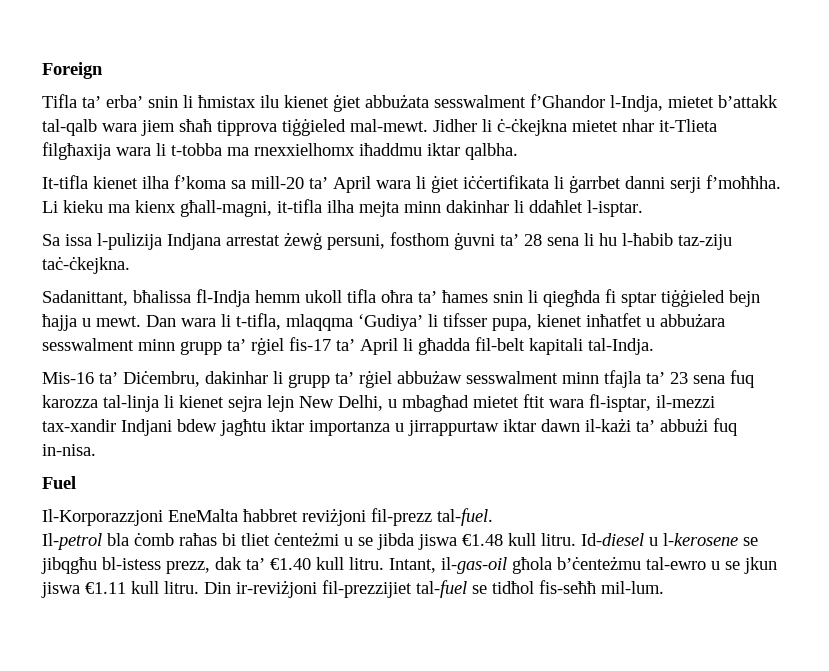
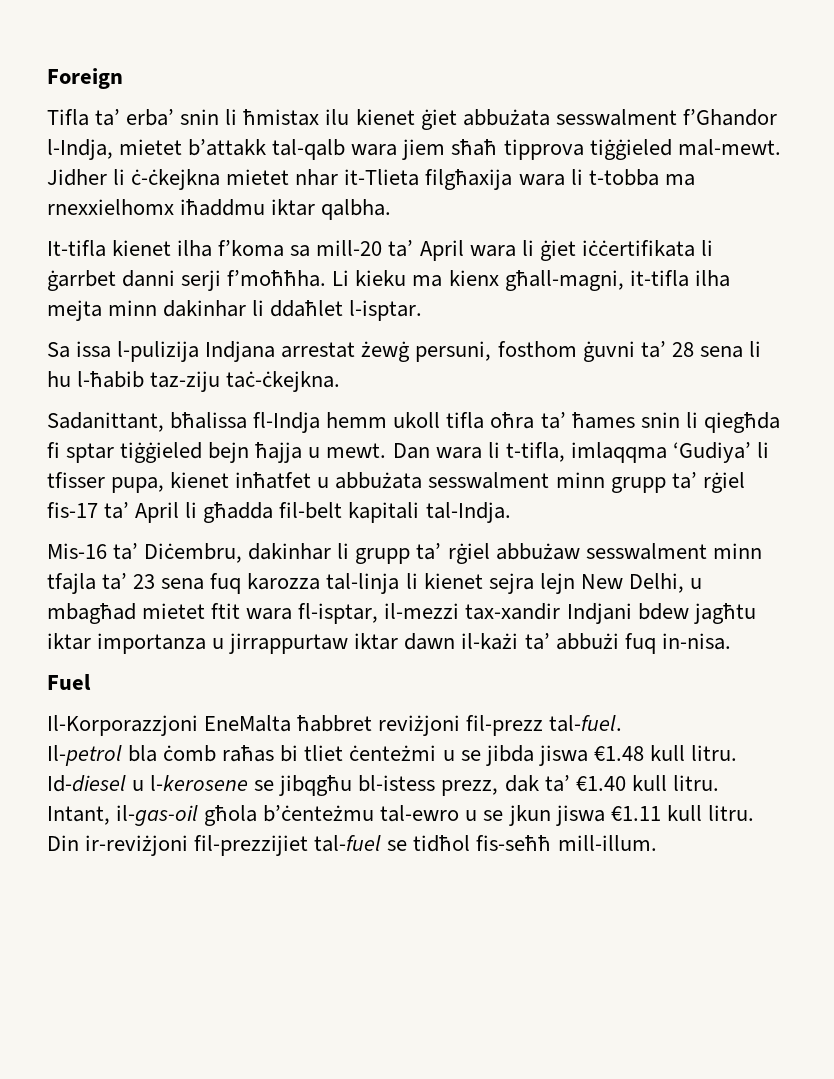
[286,314,353,331] mlaqqma -> [570,442,667,463] imlaqqma
[443,313,487,327] tifsser -> [47,472,105,488] tfisser
[660,313,725,327] abbużara -> [335,472,423,489] abbużata
[601,581,664,594] mil-lum. -> [557,835,657,851] mill-illum.

